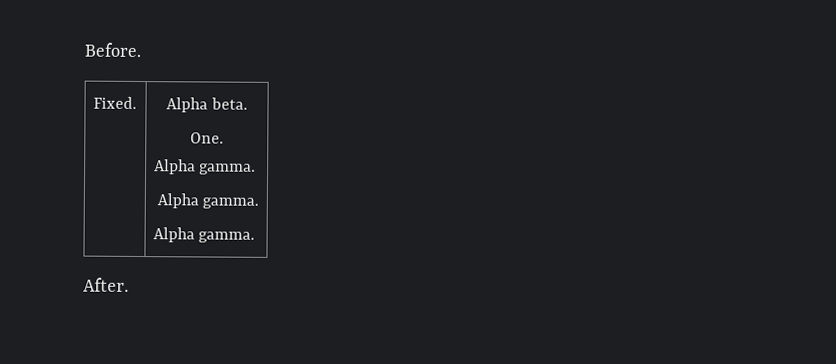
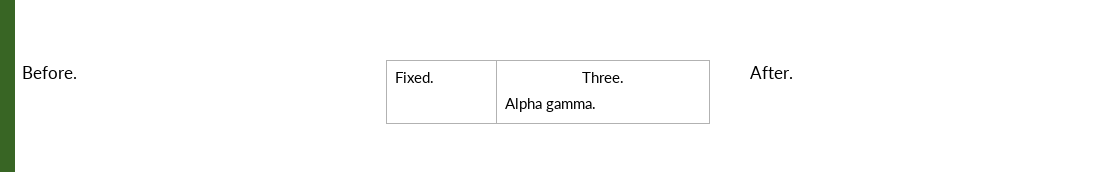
[166,97,248,113] [190,132,224,144] [153,159,257,175] [156,193,260,209] Alpha beta. // One. // Alpha gamma. // Alpha gamma. -> [582,72,624,83] Three.

